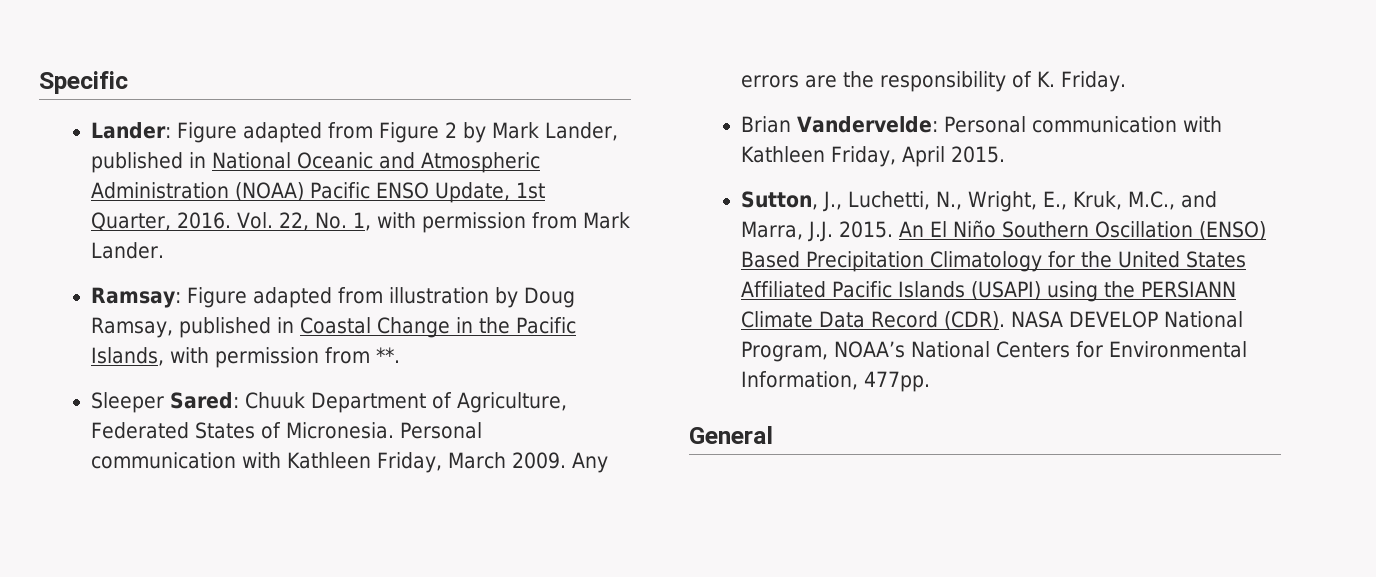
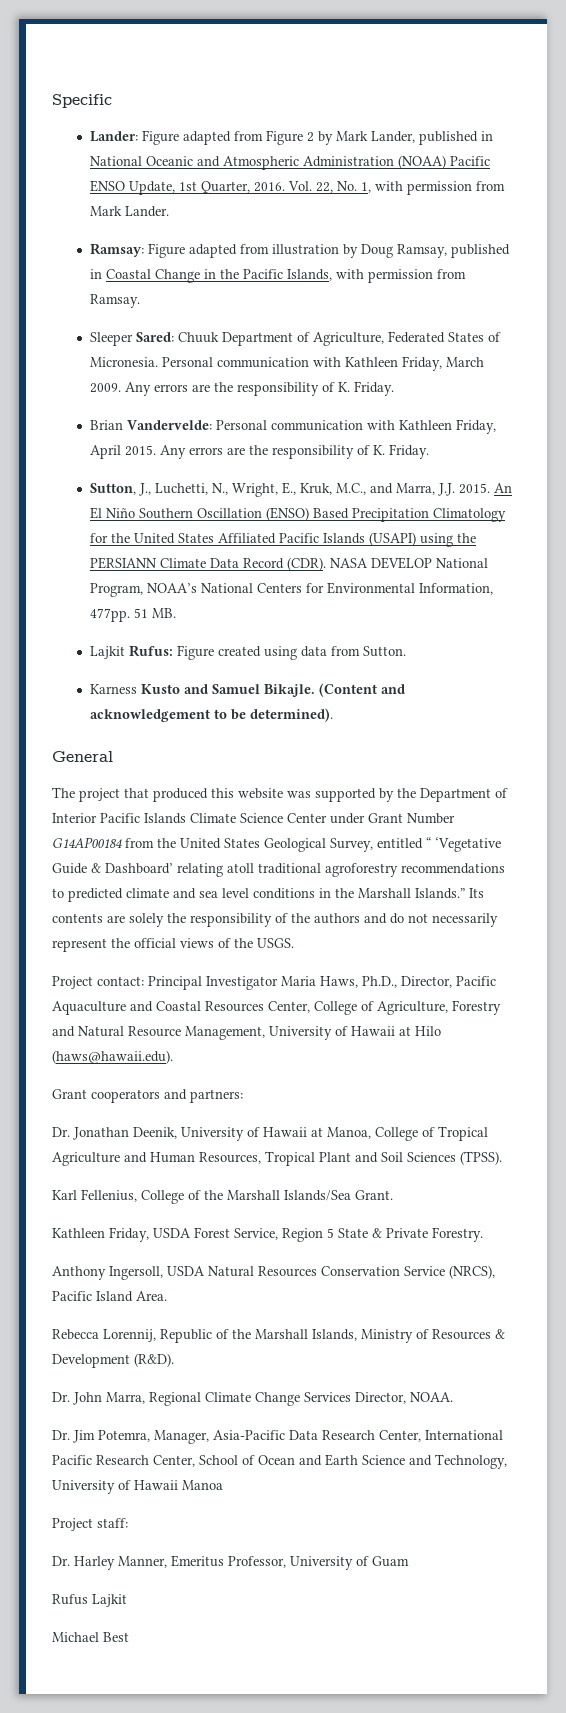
[376,347,401,363] **. -> [90,294,141,308] Ramsay.
(1006, 154) none -> [160,444,430,459] Any errors are the responsibility of K. Friday.
[689,426,773,444] // General -> [134,608,177,618] [90,645,407,660] [90,683,406,697] [90,708,334,722] [52,751,113,762] [52,787,508,802] [52,813,455,824] [52,837,501,852] [52,863,505,877] [52,888,484,902] [52,913,498,927] [52,938,294,952] [52,976,496,990] [52,1000,501,1015] [52,1026,441,1040] [52,1050,173,1064] [52,1089,243,1103] [52,1126,488,1141] [52,1151,502,1166] [52,1189,393,1204] [52,1227,483,1242] [52,1265,495,1280] [52,1291,167,1302] [52,1329,505,1343] [52,1353,174,1368] [52,1392,453,1406] [52,1430,503,1444] [52,1454,507,1469] [52,1480,223,1494] [52,1518,128,1531] [52,1555,409,1570] [52,1594,127,1607] [52,1632,129,1642] 51 MB. // Lajkit Rufus: Figure created using data from Sutton. // Karness Kusto and Samuel Bikajle. (Content and acknowledgement to be determined). // General // The project that produced this website was supported by the Department of Interior Pacific Islands Climate Science Center under Grant Number G14AP00184 from the United States Geological Survey, entitled “ ‘Vegetative Guide & Dashboard’ relating atoll traditional agroforestry recommendations to predicted climate and sea level conditions in the Marshall Islands.” Its contents are solely the responsibility of the authors and do not necessarily represent the official views of the USGS. // Project contact: Principal Investigator Maria Haws, Ph.D., Director, Pacific Aquaculture and Coastal Resources Center, College of Agriculture, Forestry and Natural Resource Management, University of Hawaii at Hilo (haws@hawaii.edu). // Grant cooperators and partners: // Dr. Jonathan Deenik, University of Hawaii at Manoa, College of Tropical Agriculture and Human Resources, Tropical Plant and Soil Sciences (TPSS). // Karl Fellenius, College of the Marshall Islands/Sea Grant. // Kathleen Friday, USDA Forest Service, Region 5 State & Private Forestry. // Anthony Ingersoll, USDA Natural Resources Conservation Service (NRCS), Pacific Island Area. // Rebecca Lorennij, Republic of the Marshall Islands, Ministry of Resources & Development (R&D). // Dr. John Marra, Regional Climate Change Services Director, NOAA. // Dr. Jim Potemra, Manager, Asia-Pacific Data Research Center, International Pacific Research Center, School of Ocean and Earth Science and Technology, University of Hawaii Manoa // Project staff: // Dr. Harley Manner, Emeritus Professor, University of Guam // Rufus Lajkit // Michael Best

